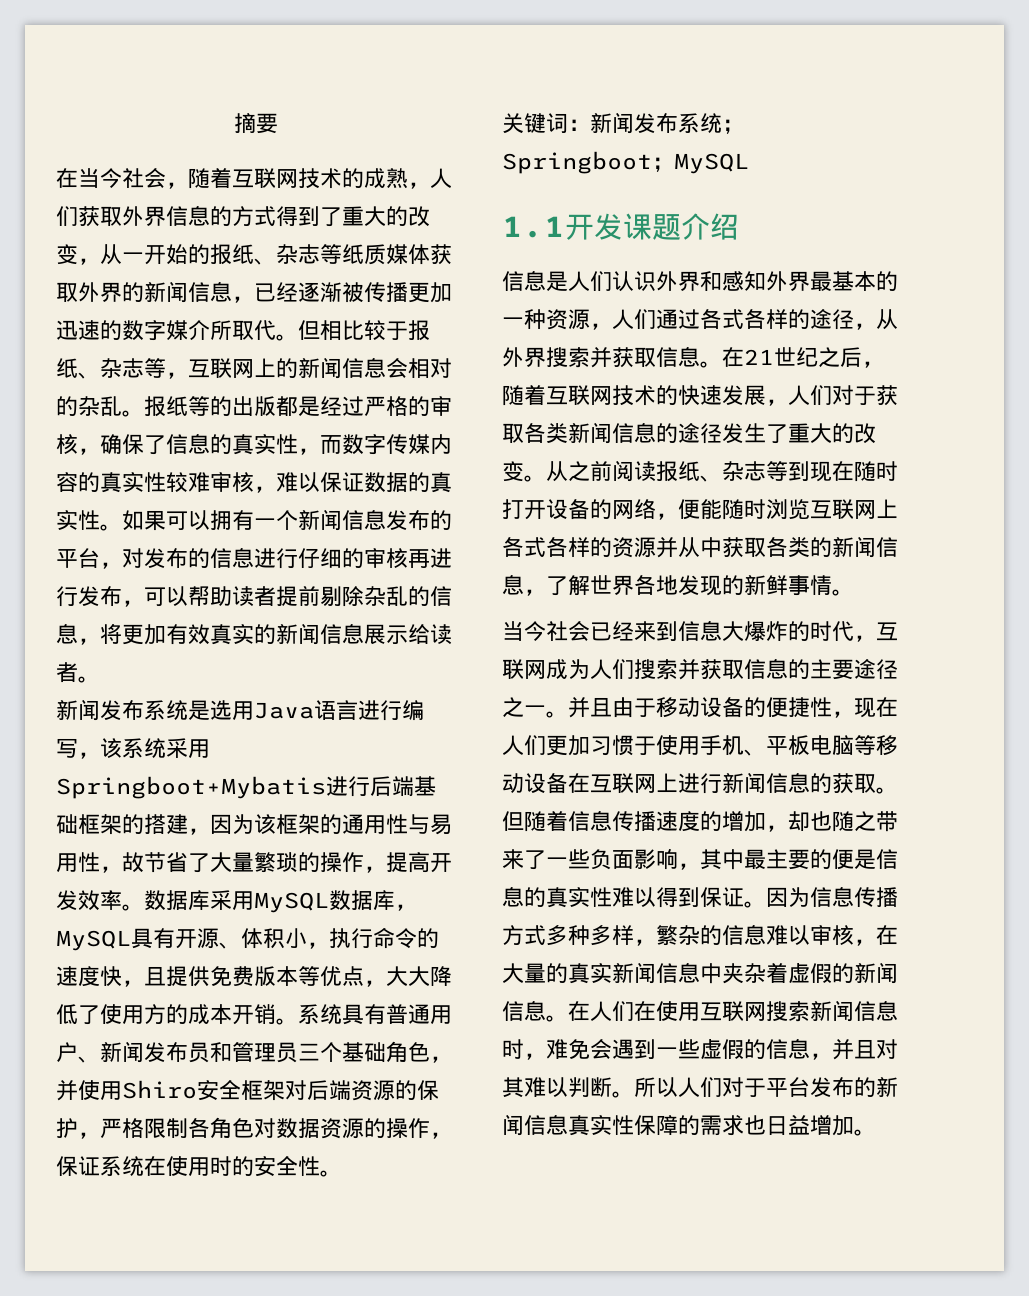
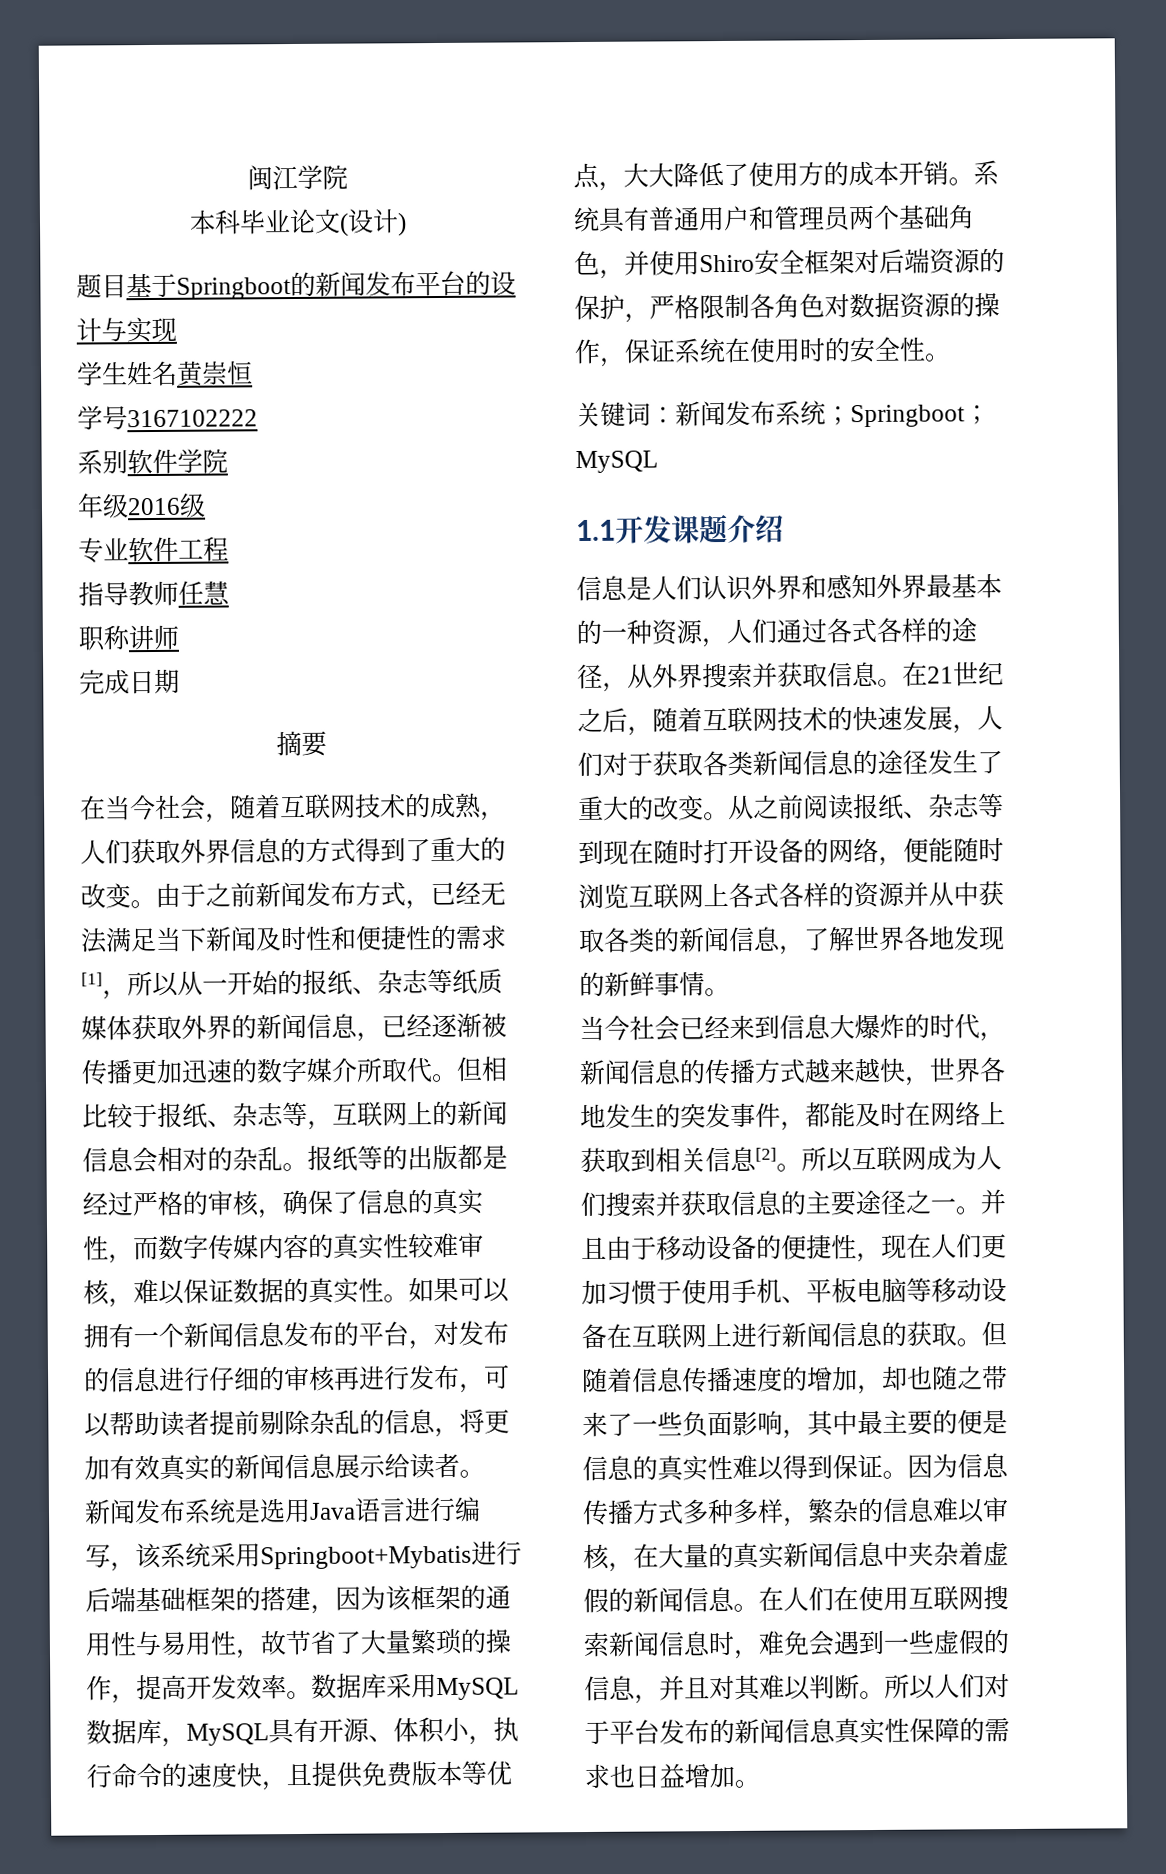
(233, 123) none -> [247,164,348,191] [189,208,407,237] [76,270,516,300] [76,316,177,344] [76,360,253,387] [77,405,258,431] [77,448,228,475] [77,492,206,519] [78,536,229,564] [78,580,230,607] [78,624,179,652] [79,668,180,695] 闽江学院 // 本科毕业论文(设计) // 题目基于Springboot的新闻发布平台的设计与实现 // 学生姓名黄崇恒 // 学号3167102222 // 系别软件学院 // 年级2016级 // 专业软件工程 // 指导教师任慧 // 职称讲师 // 完成日期 //
[78,258,100,265] ， -> [130,880,506,910] [80,924,507,954] [81,972,103,987] [102,971,179,1000] 。由于之前新闻发布方式，已经无法满足当下新闻及时性和便捷性的需求[1]，所以
[78,1041,210,1063] 、新闻发布员 -> (750, 218) none
[298,1043,320,1061] 三 -> [848,204,875,231] 两
(876, 638) none -> [579,1057,1006,1086] [580,1101,1006,1131] [580,1146,777,1173] [776,1146,853,1173] 新闻信息的传播方式越来越快，世界各地发生的突发事件，都能及时在网络上获取到相关信息[2]。所以

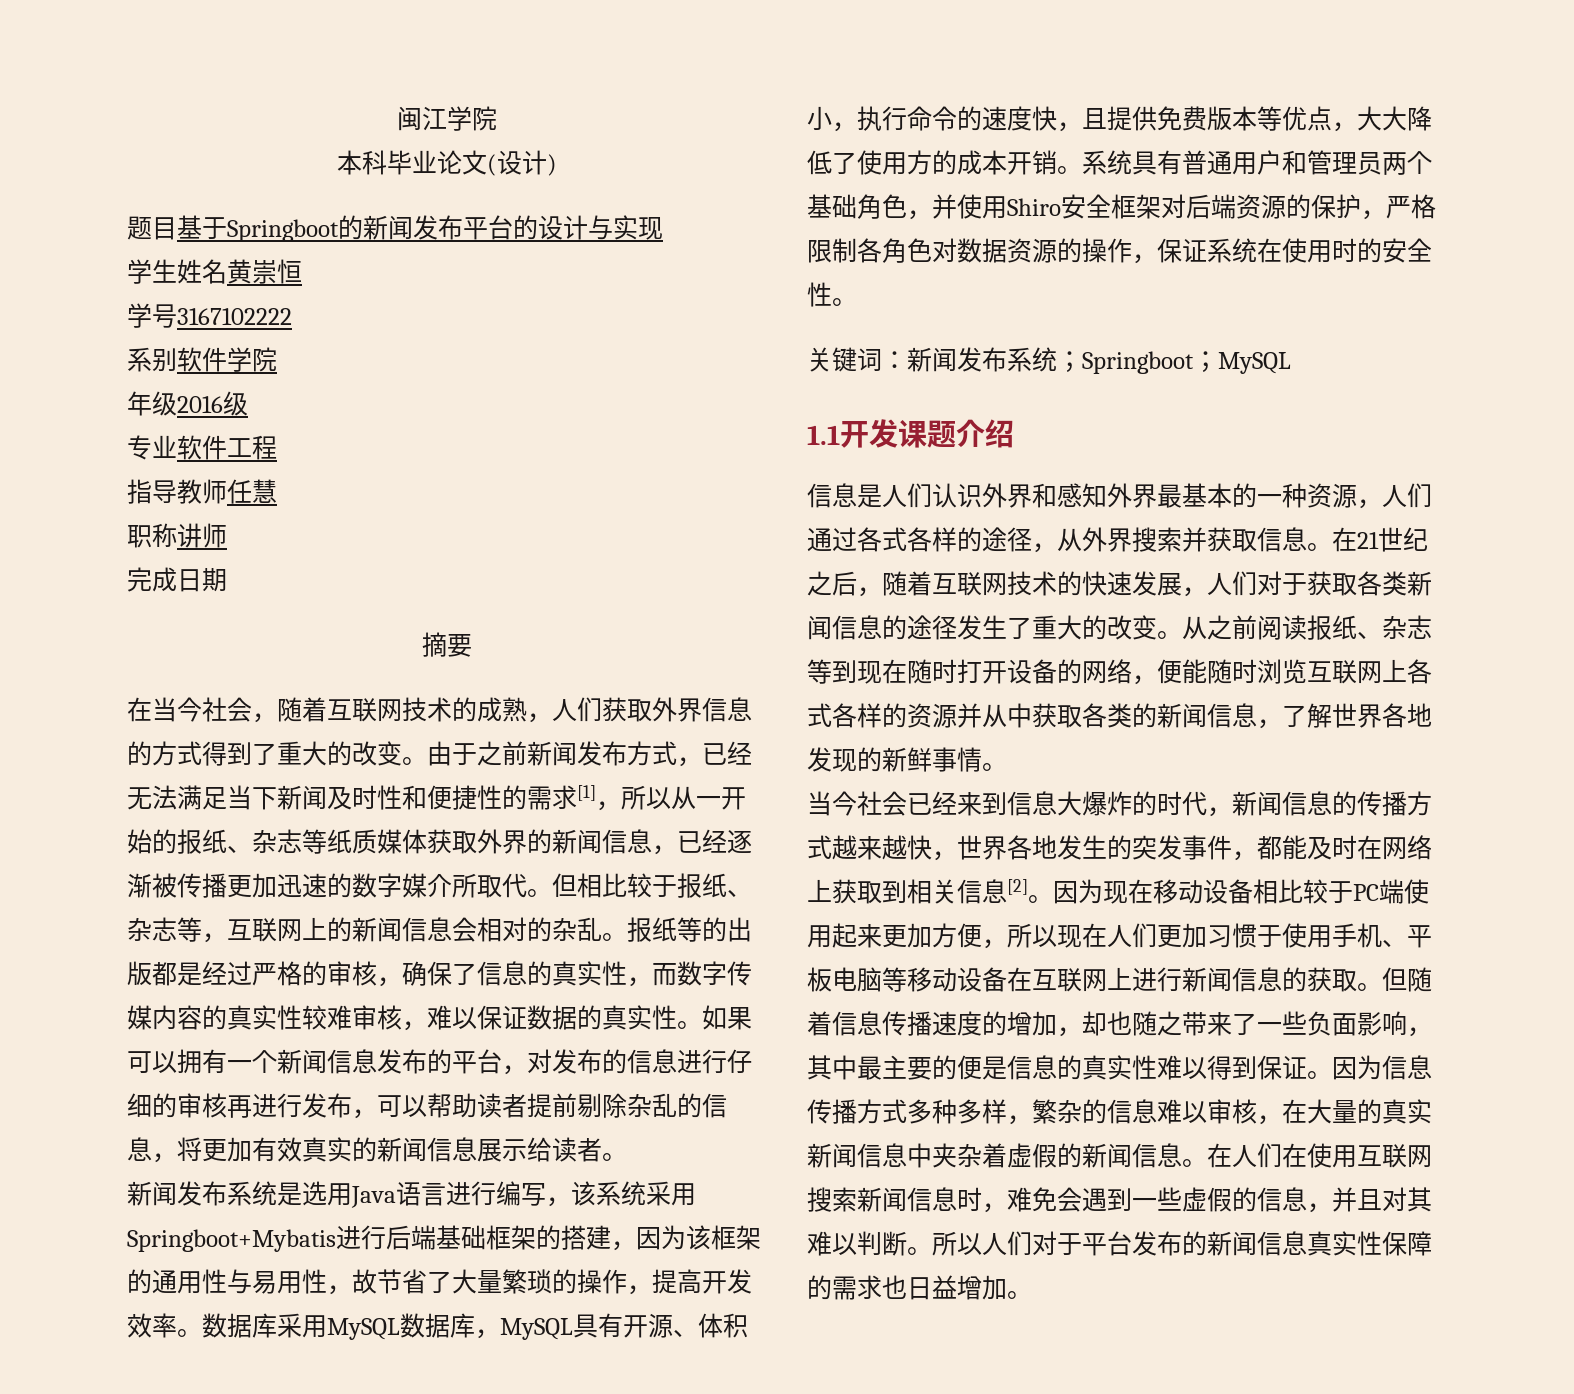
[801,1145,1002,1173] [580,1189,1006,1218] [581,1234,882,1263] 所以互联网成为人们搜索并获取信息的主要途径之一。并且由于移动设备的便捷性， -> [1053,879,1429,904] [807,923,1057,949] 因为现在移动设备相比较于PC端使用起来更加方便，所以

